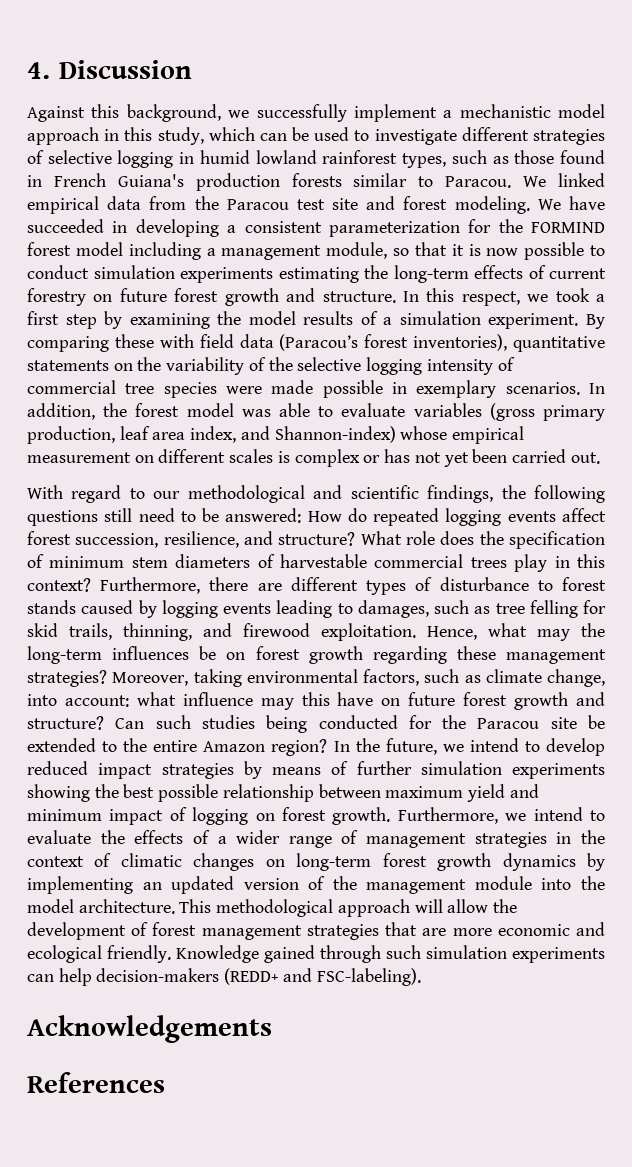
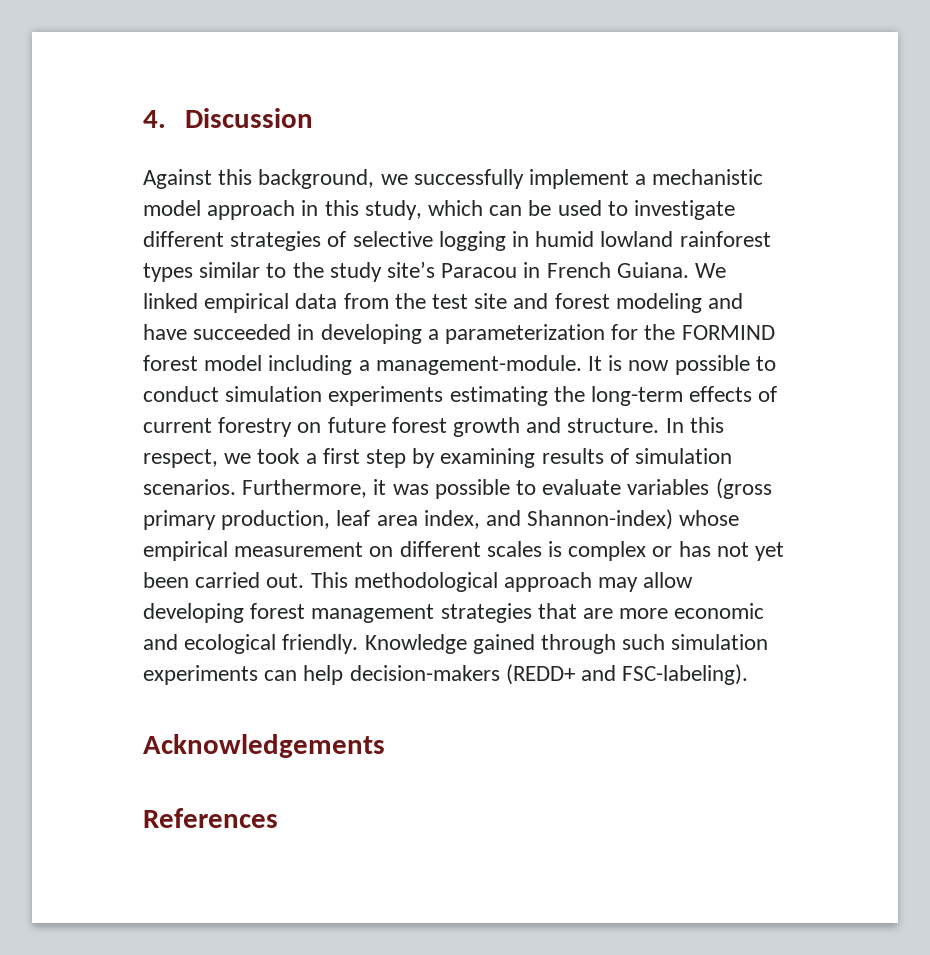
[402,150,606,168] [27,173,512,191] types, such as those found in French Guiana's production forests similar to Paracou. -> [143,261,689,282] types similar to the study site’s Paracou in French Guiana.
[226,199,289,210] Paracou -> (426, 301) none
[454,196,561,214] modeling. We -> [615,293,744,313] modeling and
[244,221,322,233] consistent -> (439, 334) none
[221,242,464,260] management module, so that it -> [375,355,603,375] management-module. It
[217,311,605,329] [27,334,605,352] [27,357,515,375] [27,380,605,398] [27,403,310,420] the model results of a simulation experiment. By comparing these with field data (Paracou’s forest inventories), quantitative statements on the variability of the selective logging intensity of commercial tree species were made possible in exemplary scenarios. In addition, the forest model was able -> [541,448,733,464] [143,479,510,499] results of simulation scenarios. Furthermore, it was possible
[27,485,605,503] [27,508,606,526] [27,531,605,549] [27,554,605,572] [27,577,606,595] [27,600,606,618] [27,623,605,641] [27,646,606,664] [27,669,605,687] [27,692,606,710] [27,715,605,733] [27,738,605,756] [27,761,605,779] [27,784,539,802] [27,807,605,825] [27,830,605,848] [27,853,606,871] [27,876,605,894] [27,899,518,917] [27,922,149,940] // With regard to our methodological and scientific findings, the following questions still need to be answered: How do repeated logging events affect forest succession, resilience, and structure? What role does the specification of minimum stem diameters of harvestable commercial trees play in this context? Furthermore, there are different types of disturbance to forest stands caused by logging events leading to damages, such as tree felling for skid trails, thinning, and firewood exploitation. Hence, what may the long-term influences be on forest growth regarding these management strategies? Moreover, taking environmental factors, such as climate change, into account: what influence may this have on future forest growth and structure? Can such studies being conducted for the Paracou site be extended to the entire Amazon region? In the future, we intend to develop reduced impact strategies by means of further simulation experiments showing the best possible relationship between maximum yield and minimum impact of logging on forest growth. Furthermore, we intend to evaluate the effects of a wider range of management strategies in the context of climatic changes on long-term forest growth dynamics by implementing an updated version of the management module into the model architecture. This methodological approach will allow the development of -> [310,572,694,592] [143,603,244,623] This methodological approach may allow developing

